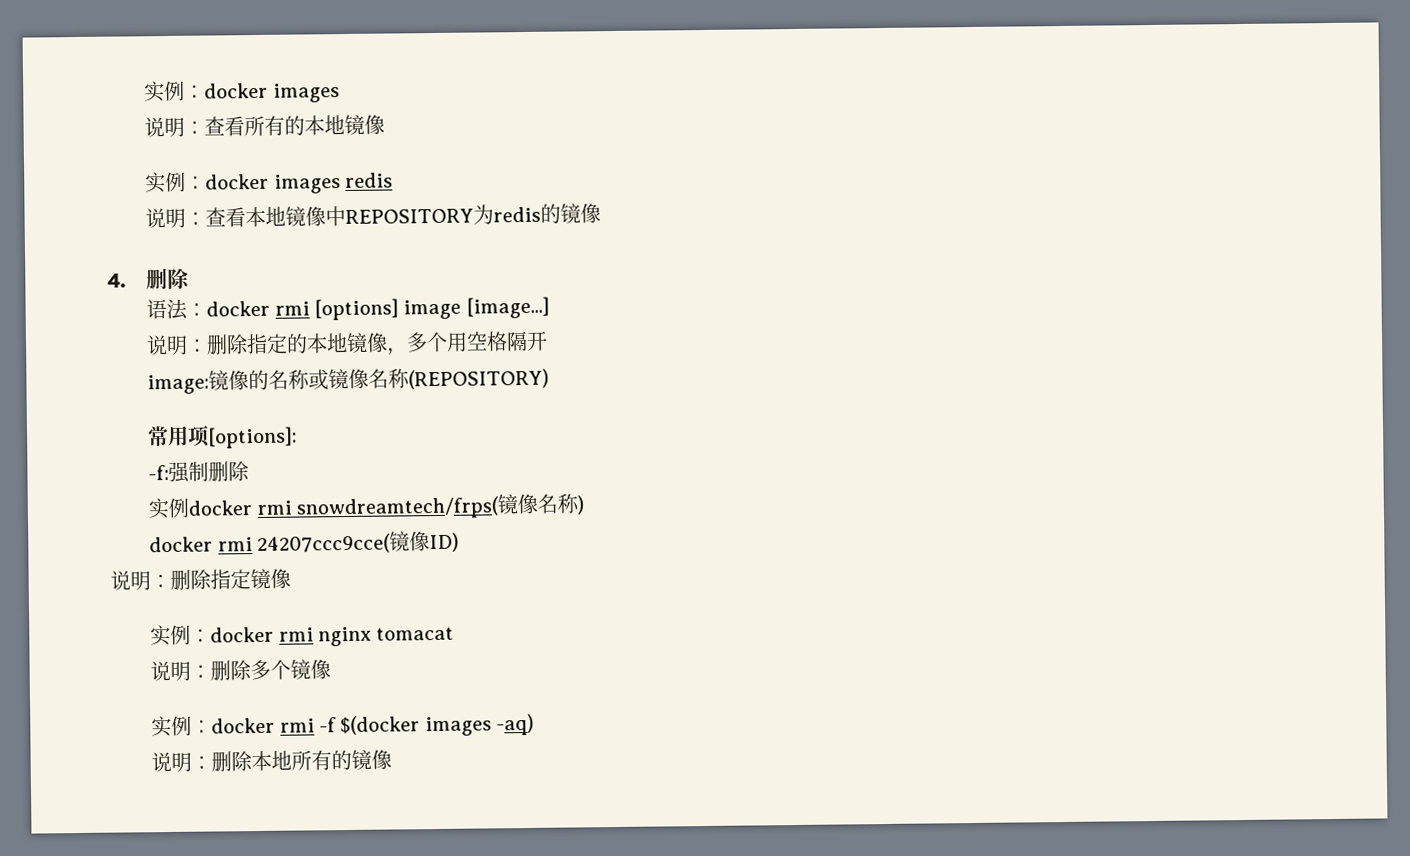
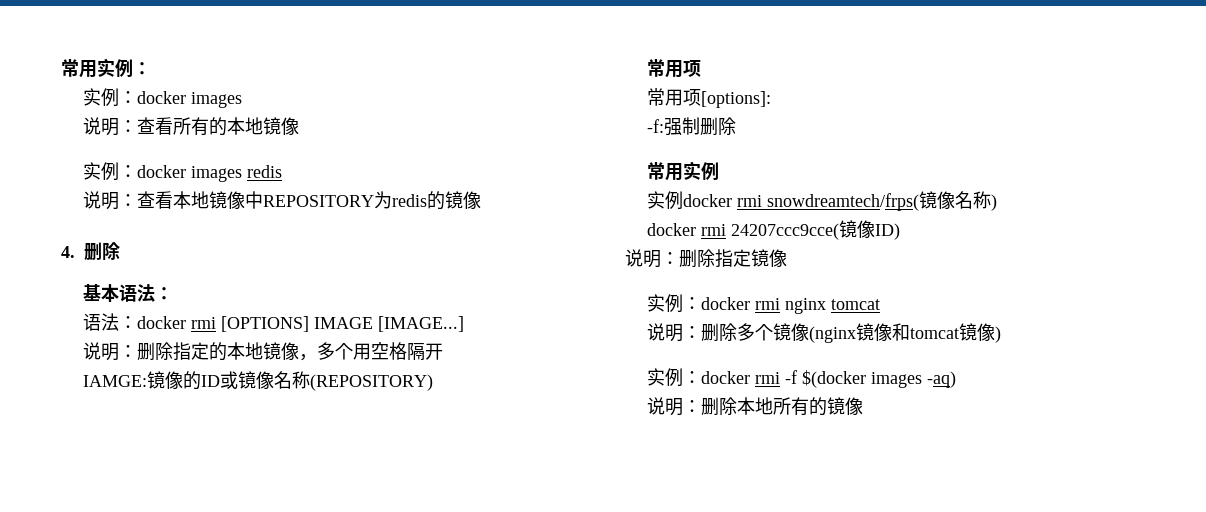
(144, 92) none -> [61,58,151,78] 常用实例： //
(191, 279) none -> [82,284,173,302] // 基本语法：
[313,296,550,321] [options] image [image...] -> [220,316,464,332] [OPTIONS] IMAGE [IMAGE...]
[147,369,311,395] image:镜像的名称 -> [82,371,220,390] IAMGE:镜像的ID
(211, 436) none -> [646,88,701,106] // 常用项
(251, 471) none -> [646,161,719,181] // 常用实例
[376,626,455,641] tomacat -> [830,299,880,310] tomcat
(332, 669) none -> [808,323,1001,343] (nginx镜像和tomcat镜像)

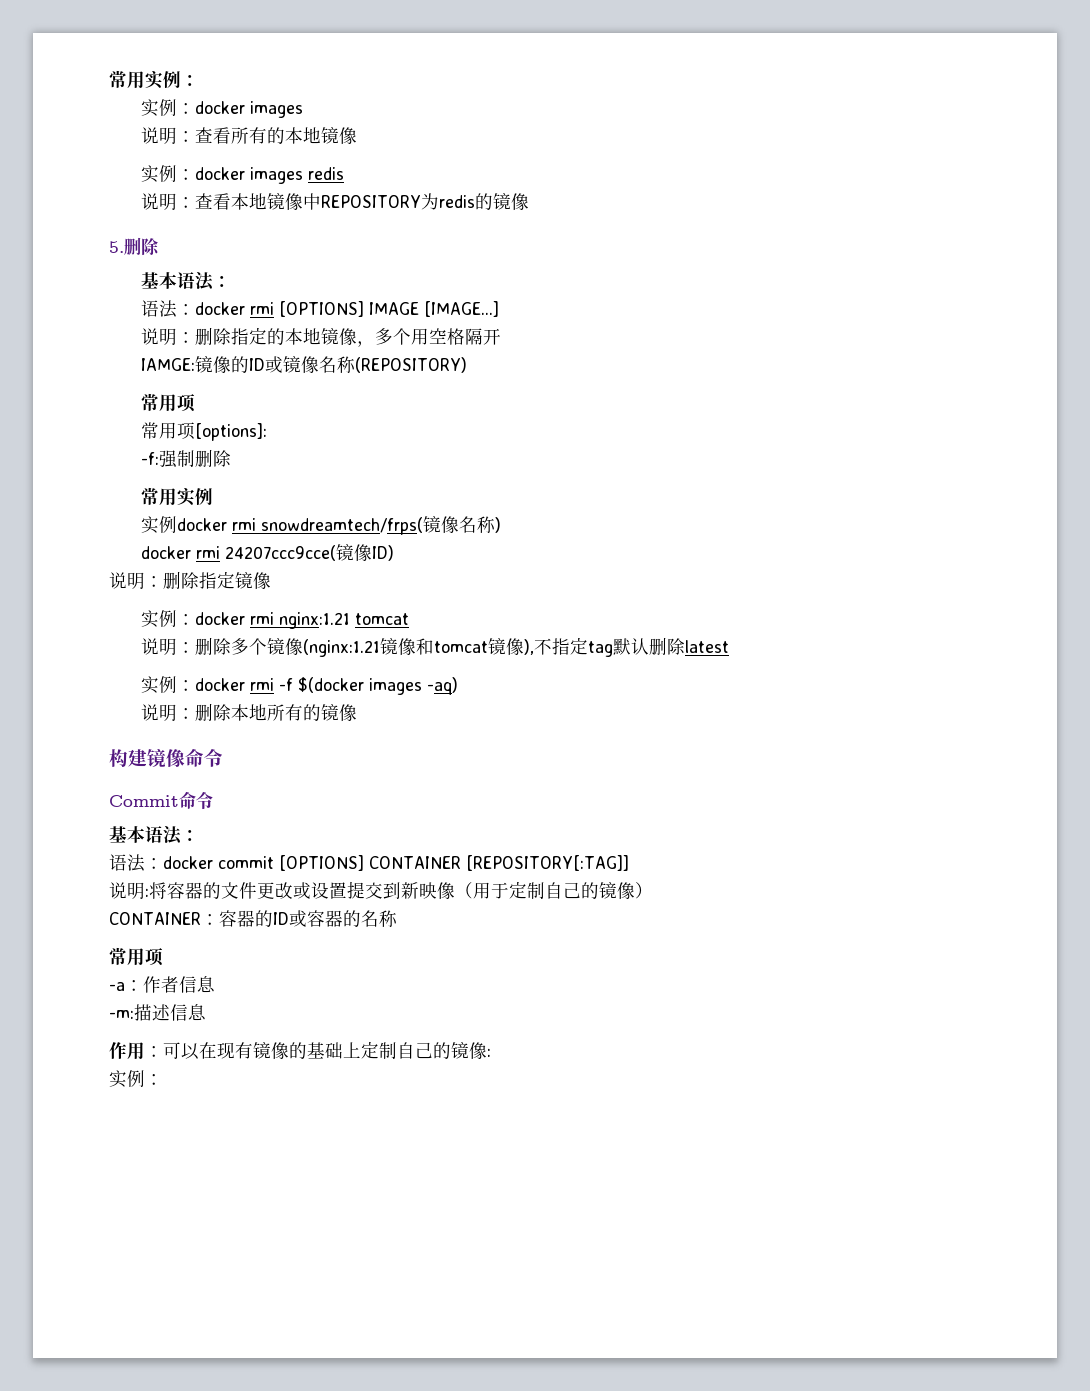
[61,246,75,258] 4. -> [109,241,124,253] 5.
[784,298,826,314] nginx -> [279,612,351,629] nginx:1.21
[808,326,856,343] (nginx -> [303,639,381,657] (nginx:1.21
[994,326,1001,343] ) -> [524,637,730,657] ),不指定tag默认删除latest
(863, 406) none -> [109,748,223,767] [109,791,213,810] [109,826,199,845] [109,854,629,872] [109,881,653,900] [109,910,397,927] [109,947,164,966] [109,976,215,993] [109,1004,206,1021] [109,1041,491,1060] [109,1070,163,1088] // 构建镜像命令 // Commit命令 // 基本语法： // 语法：docker commit [OPTIONS] CONTAINER [REPOSITORY[:TAG]] // 说明:将容器的文件更改或设置提交到新映像（用于定制自己的镜像） // CONTAINER：容器的ID或容器的名称 // 常用项 // -a：作者信息 // -m:描述信息 // 作用：可以在现有镜像的基础上定制自己的镜像: // 实例：

